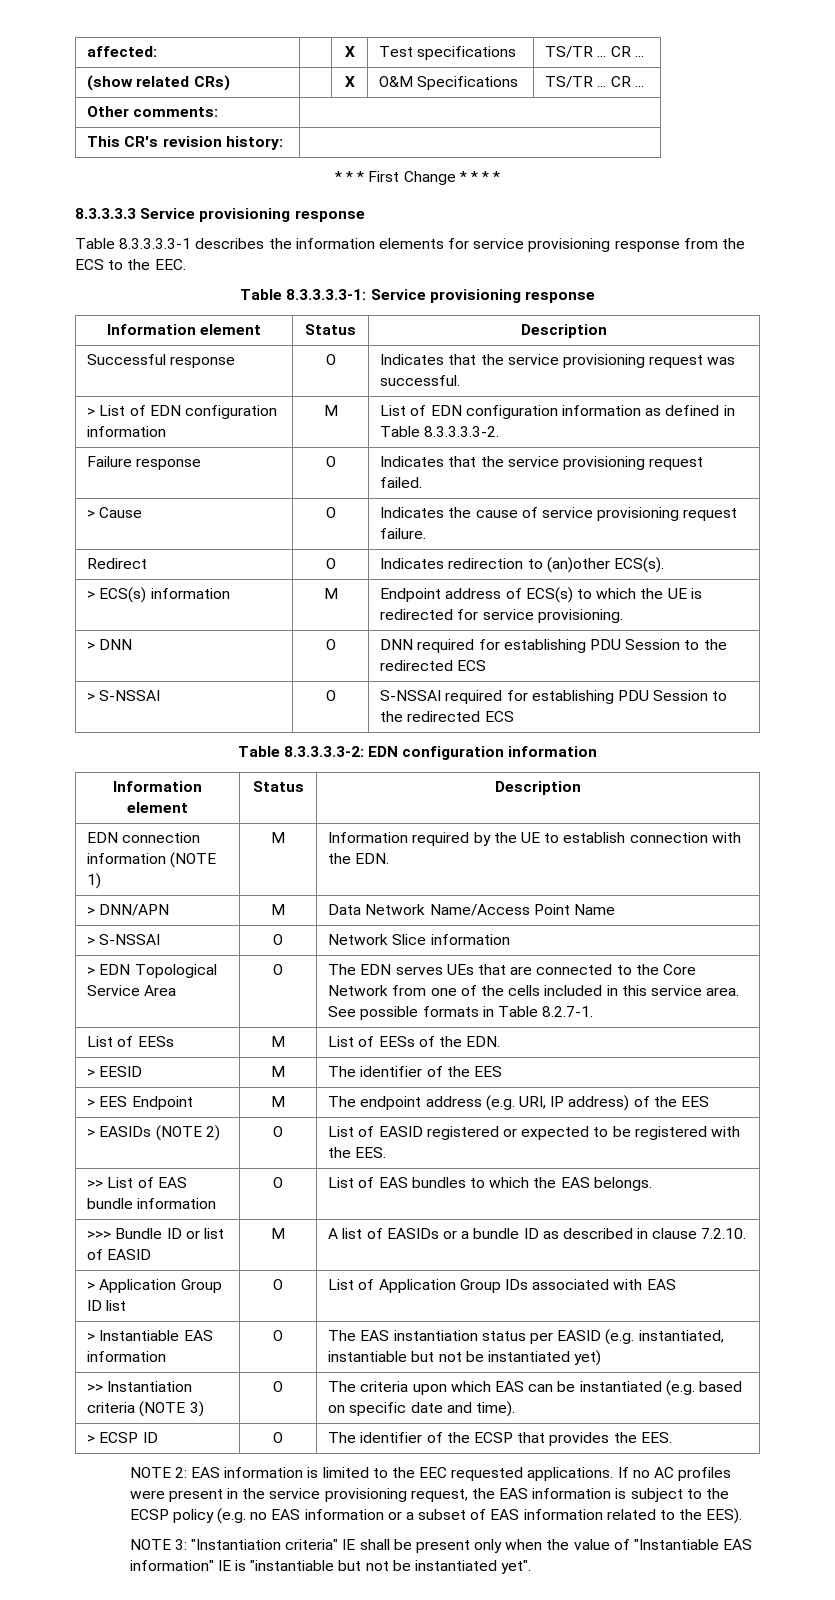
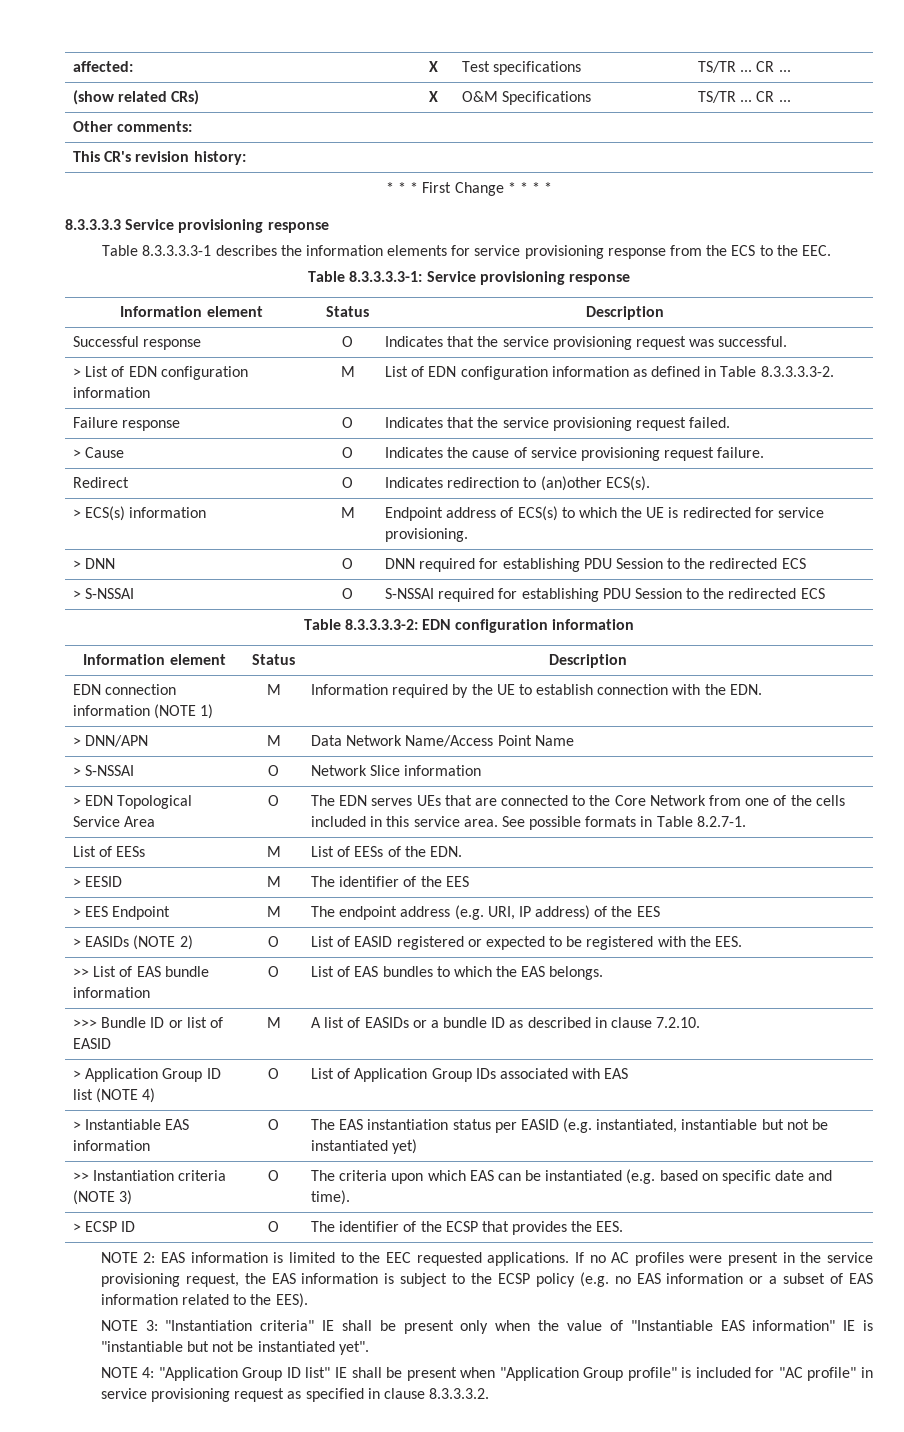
(127, 1305) none -> [96,1088,156,1103] (NOTE 4)
(532, 1567) none -> [100,1367,873,1381] [100,1388,490,1402] // NOTE 4: "Application Group ID list" IE shall be present when "Application Group profile" is included for "AC profile" in service provisioning request as specified in clause 8.3.3.3.2.

